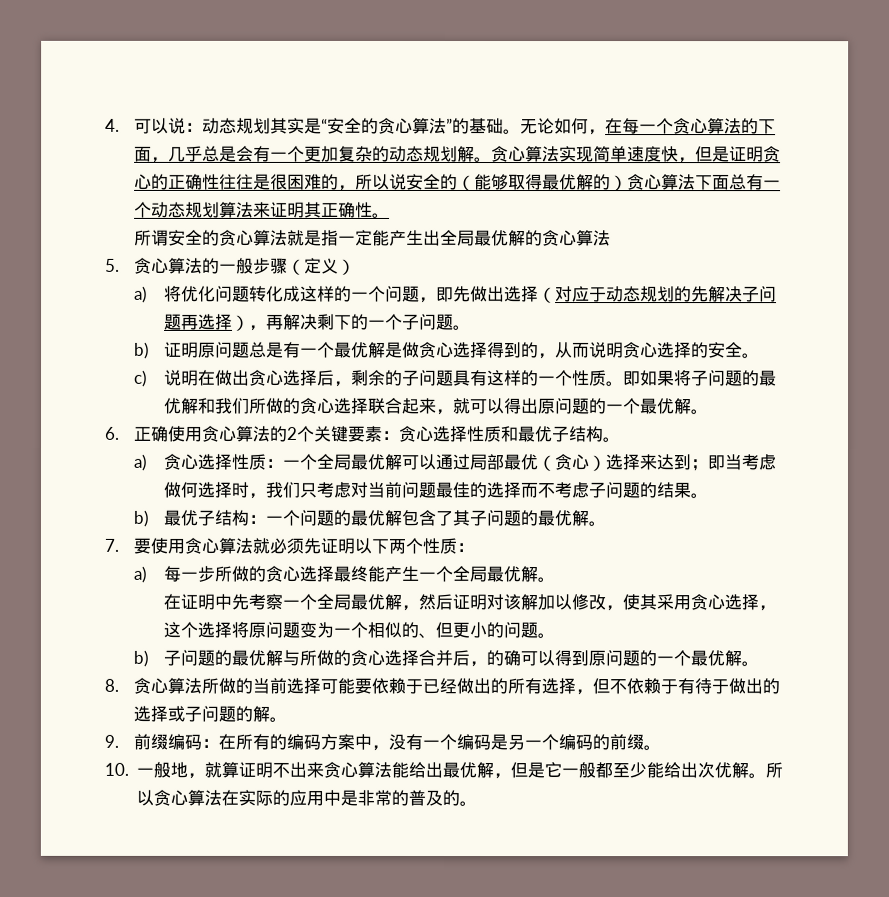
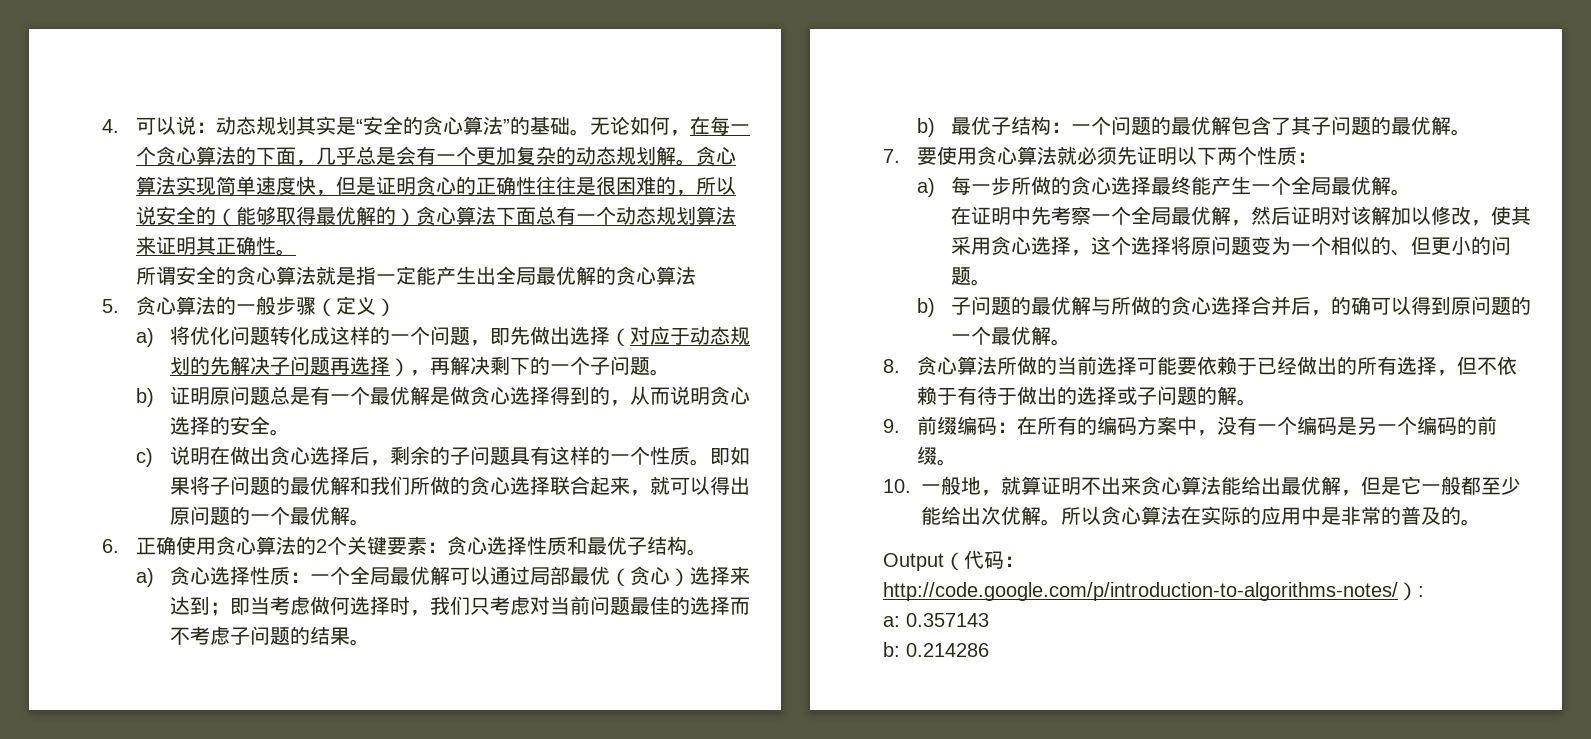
(478, 804) none -> [883,550,1024,571] [883,582,1424,601] [883,613,989,627] [883,642,989,657] // Output（代码：http://code.google.com/p/introduction-to-algorithms-notes/）: // a: 0.357143 // b: 0.214286

